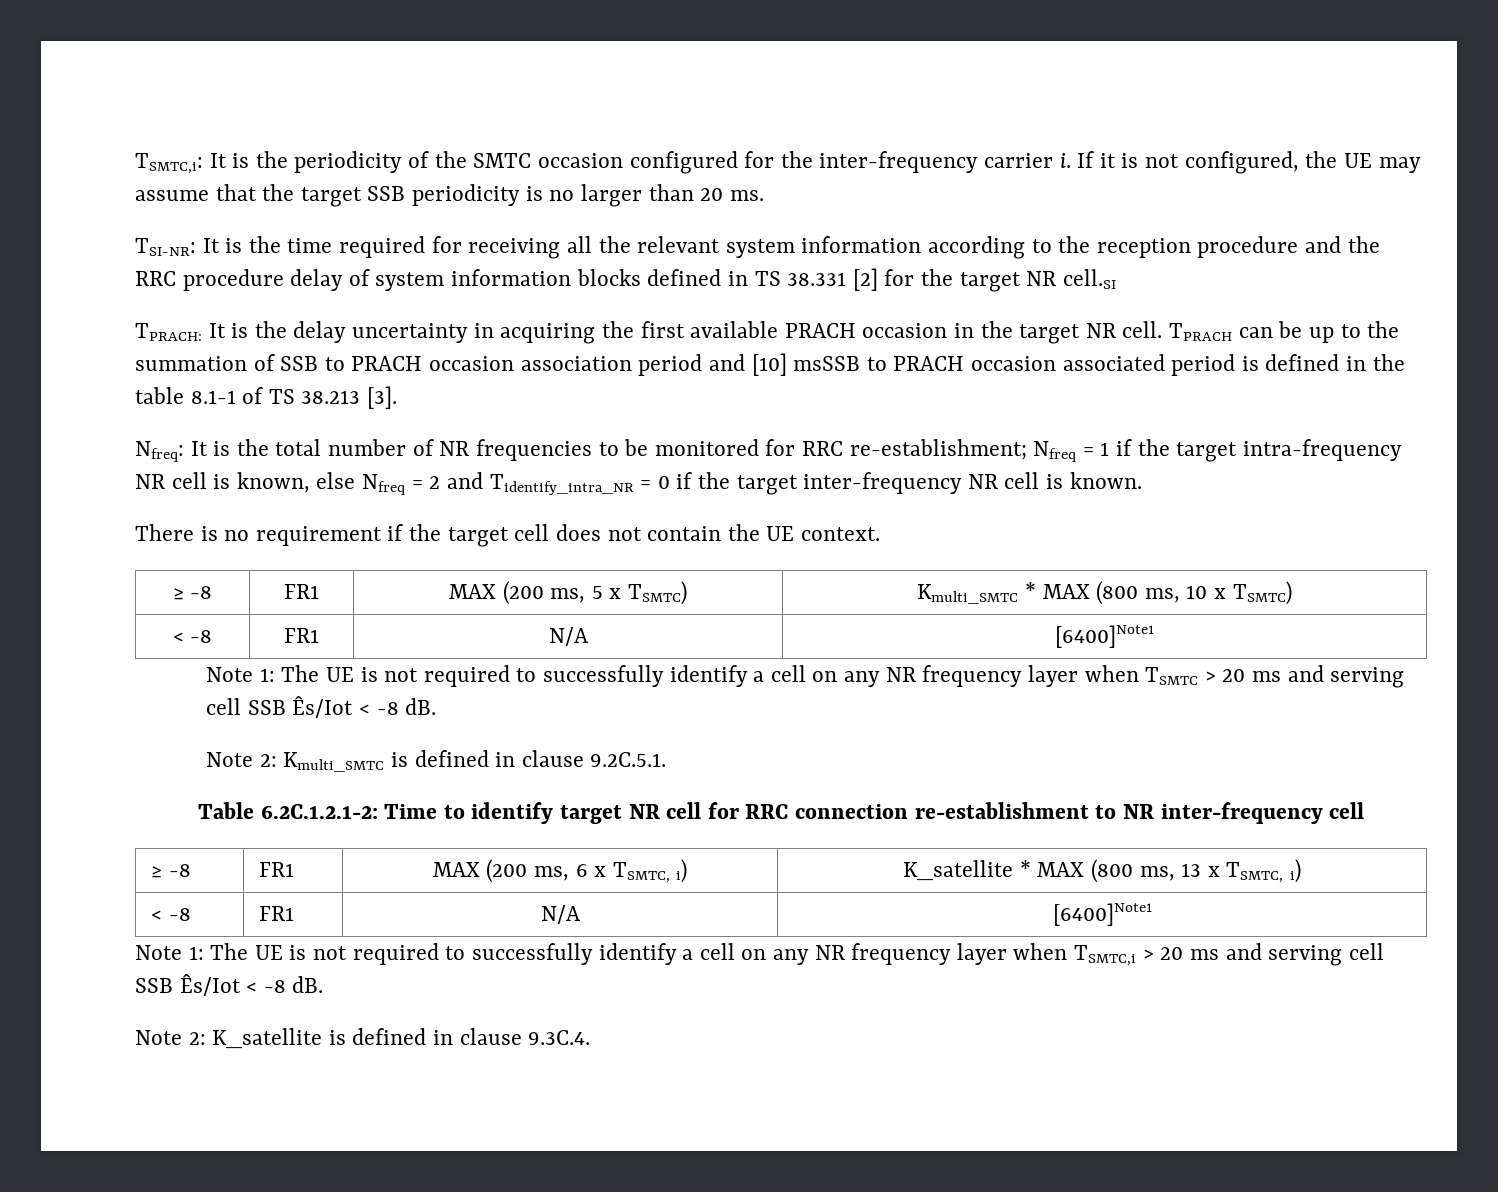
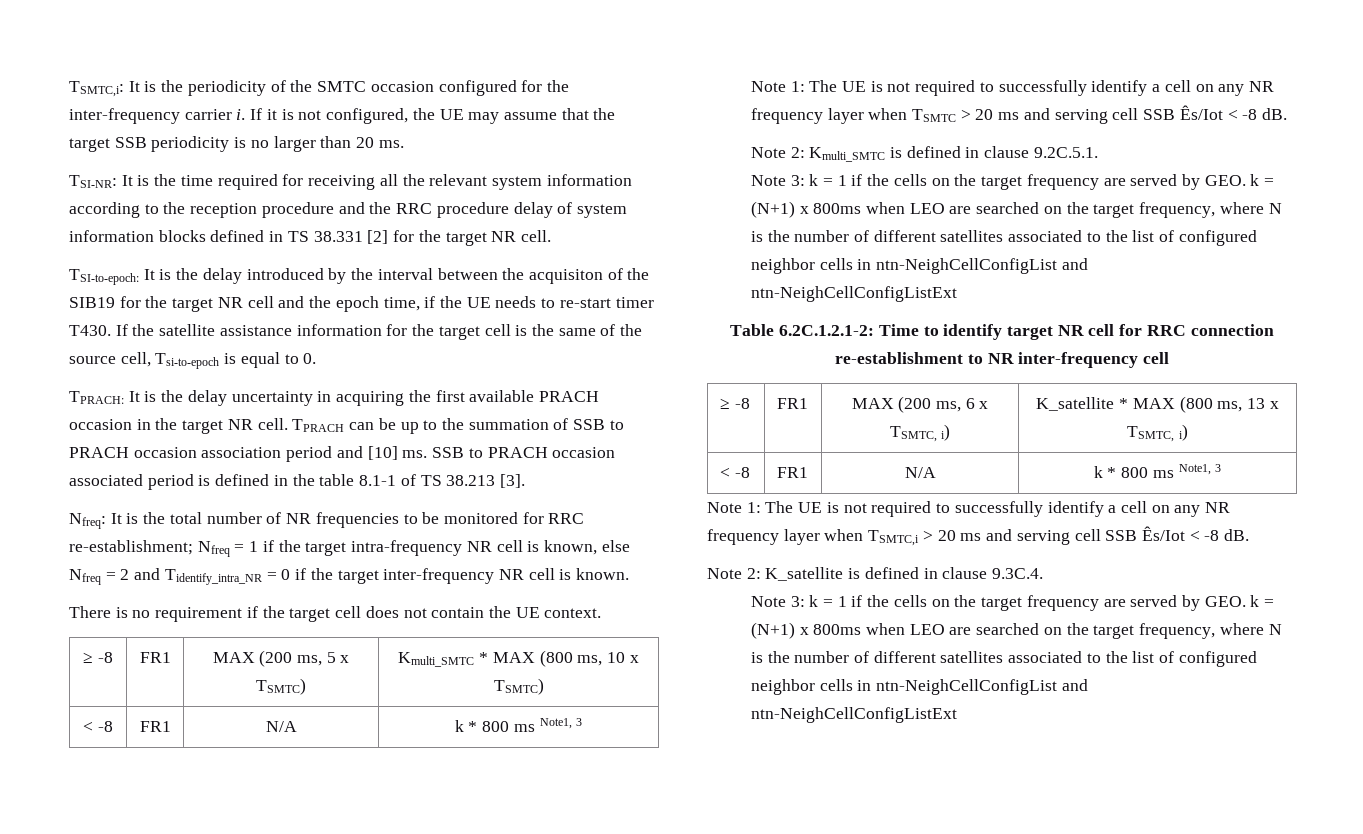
[1062,269,1116,289] cell.SI -> [520,230,551,242] [69,268,650,285] [69,296,654,312] [69,324,643,340] [69,352,317,369] cell. // TSI-to-epoch: It is the delay introduced by the interval between the acquisiton of the SIB19 for the target NR cell and the epoch time, if the UE needs to re-start timer T430. If the satellite assistance information for the target cell is the same of the source cell, Tsi-to-epoch is equal to 0.
[793,356,861,371] msSSB -> [402,447,465,458] ms. SSB
[1055,625,1154,648] [6400]Note1 -> [454,718,583,732] k * 800 ms Note1, 3
(667, 759) none -> [750,174,1275,190] [750,201,1282,218] [750,230,1257,246] [750,258,1088,274] [750,286,957,302] // Note 3: k = 1 if the cells on the target frequency are served by GEO. k = (N+1) x 800ms when LEO are searched on the target frequency, where N is the number of different satellites associated to the list of configured neighbor cells in ntn-NeighCellConfigList and ntn-NeighCellConfigListExt
[1052,903,1152,926] [6400]Note1 -> [1093,464,1222,478] k * 800 ms Note1, 3
(591, 1037) none -> [750,595,1275,611] [750,622,1282,639] [750,651,1257,667] [750,679,1088,695] [750,707,957,723] // Note 3: k = 1 if the cells on the target frequency are served by GEO. k = (N+1) x 800ms when LEO are searched on the target frequency, where N is the number of different satellites associated to the list of configured neighbor cells in ntn-NeighCellConfigList and ntn-NeighCellConfigListExt

